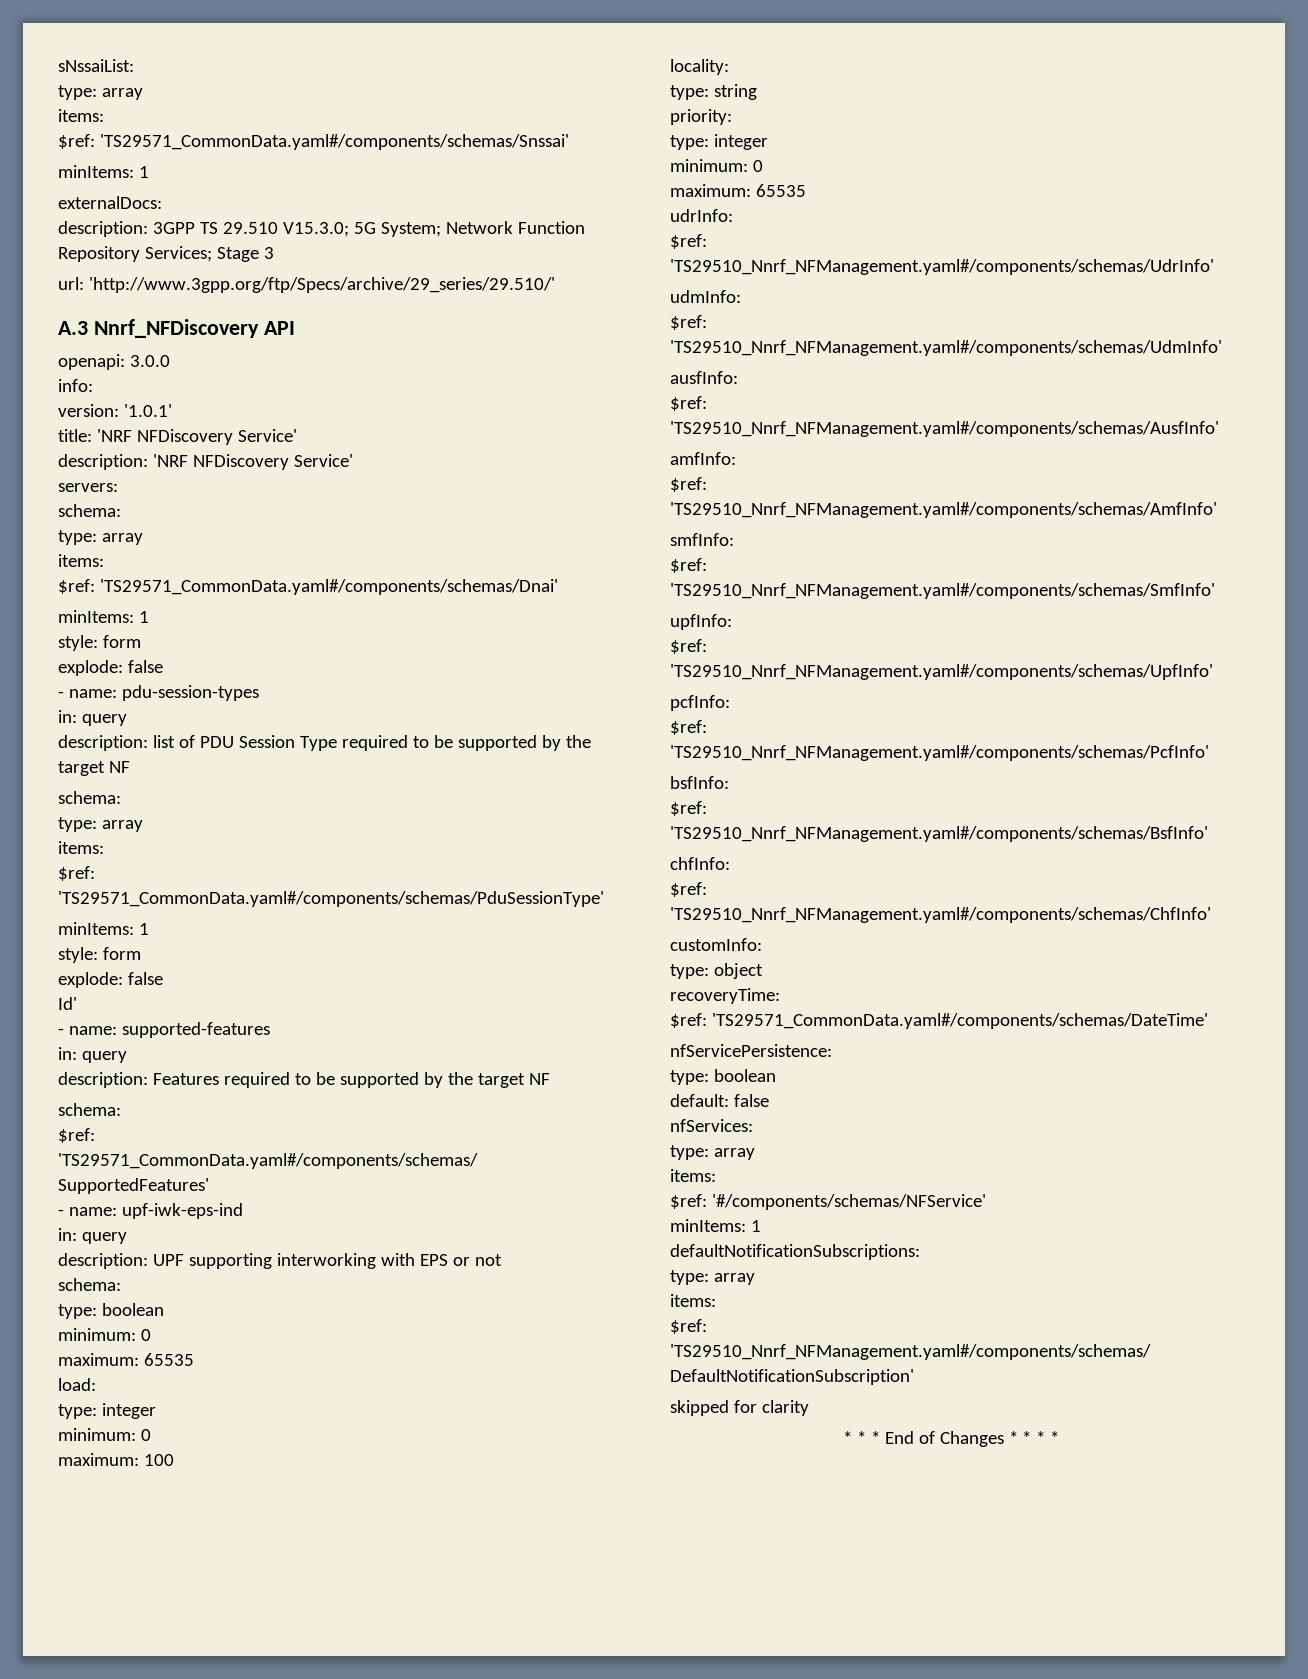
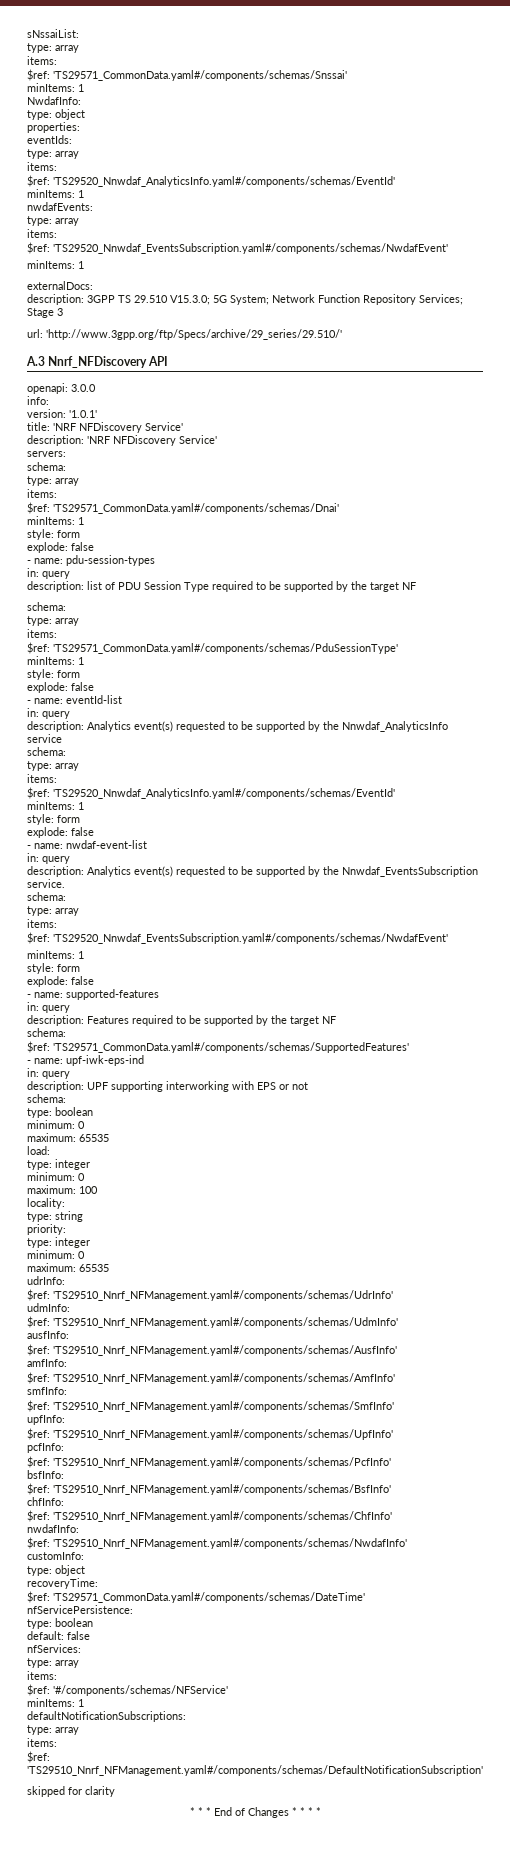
(149, 172) none -> [27,96,81,105] [27,109,85,120] [27,122,80,133] [27,135,72,144] [27,149,79,159] [27,162,57,171] [27,175,395,187] [27,189,84,198] [27,202,93,211] [27,216,79,226] [27,229,57,238] [27,242,448,254] [27,260,84,269] // NwdafInfo: // type: object // properties: // eventIds: // type: array // items: // $ref: 'TS29520_Nnwdaf_AnalyticsInfo.yaml#/components/schemas/EventId' // minItems: 1 // nwdafEvents: // type: array // items: // $ref: 'TS29520_Nnwdaf_EventsSubscription.yaml#/components/schemas/NwdafEvent' // minItems: 1
[58,997,77,1010] Id' -> [27,695,122,704] [27,708,70,719] [27,721,448,732] [27,734,62,743] [27,747,66,756] [27,761,79,771] [27,774,57,783] [27,787,395,799] [27,801,84,810] [27,814,80,825] [27,827,94,838] [27,840,147,849] [27,853,70,864] [27,866,478,877] [27,879,65,888] [27,892,66,901] [27,906,79,916] [27,919,57,928] [27,932,448,944] [27,950,84,959] [27,963,80,974] [27,976,94,987] - name: eventId-list // in: query // description: Analytics event(s) requested to be supported by the Nnwdaf_AnalyticsInfo service // schema: // type: array // items: // $ref: 'TS29520_Nnwdaf_AnalyticsInfo.yaml#/components/schemas/EventId' // minItems: 1 // style: form // explode: false // - name: nwdaf-event-list // in: query // description: Analytics event(s) requested to be supported by the Nnwdaf_EventsSubscription service. // schema: // type: array // items: // $ref: 'TS29520_Nnwdaf_EventsSubscription.yaml#/components/schemas/NwdafEvent' // minItems: 1 // style: form // explode: false
(1211, 915) none -> [27,1524,79,1533] [27,1537,407,1549] // nwdafInfo: // $ref: 'TS29510_Nnrf_NFManagement.yaml#/components/schemas/NwdafInfo'

